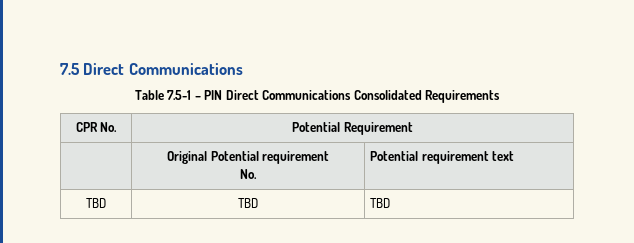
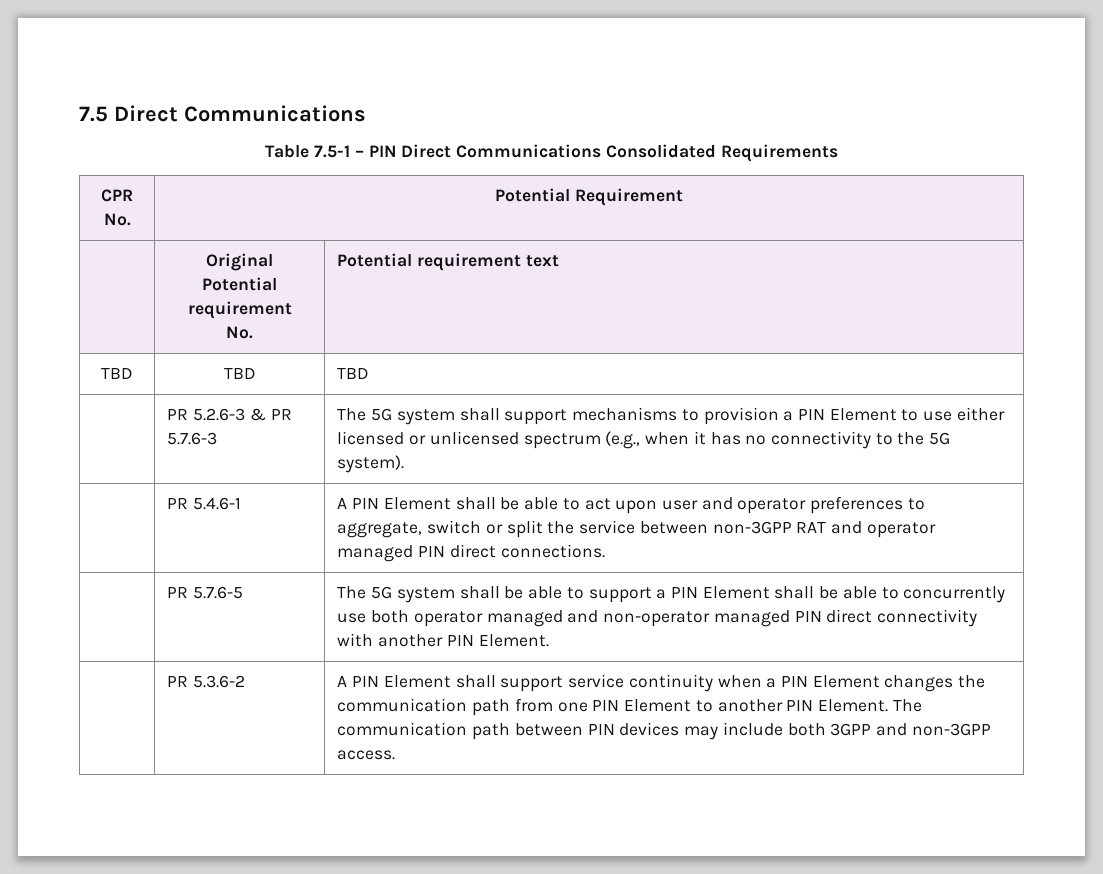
(391, 203) none -> [167,408,292,421] [167,432,218,445] [337,407,1005,425] [337,431,951,449] [337,455,405,473] [167,497,242,510] [337,496,925,514] [337,520,936,538] [337,544,605,562] [167,586,244,599] [337,586,1006,603] [337,609,977,627] [337,633,549,647] [167,675,246,688] [337,674,986,692] [337,698,922,716] [337,722,991,740] [337,750,396,760] // | PR 5.2.6-3 & PR 5.7.6-3 | The 5G system shall support mechanisms to provision a PIN Element to use either licensed or unlicensed spectrum (e.g., when it has no connectivity to the 5G system). // | PR 5.4.6-1 | A PIN Element shall be able to act upon user and operator preferences to aggregate, switch or split the service between non-3GPP RAT and operator managed PIN direct connections. // | PR 5.7.6-5 | The 5G system shall be able to support a PIN Element shall be able to concurrently use both operator managed and non-operator managed PIN direct connectivity with another PIN Element. // | PR 5.3.6-2 | A PIN Element shall support service continuity when a PIN Element changes the communication path from one PIN Element to another PIN Element. The communication path between PIN devices may include both 3GPP and non-3GPP access.

